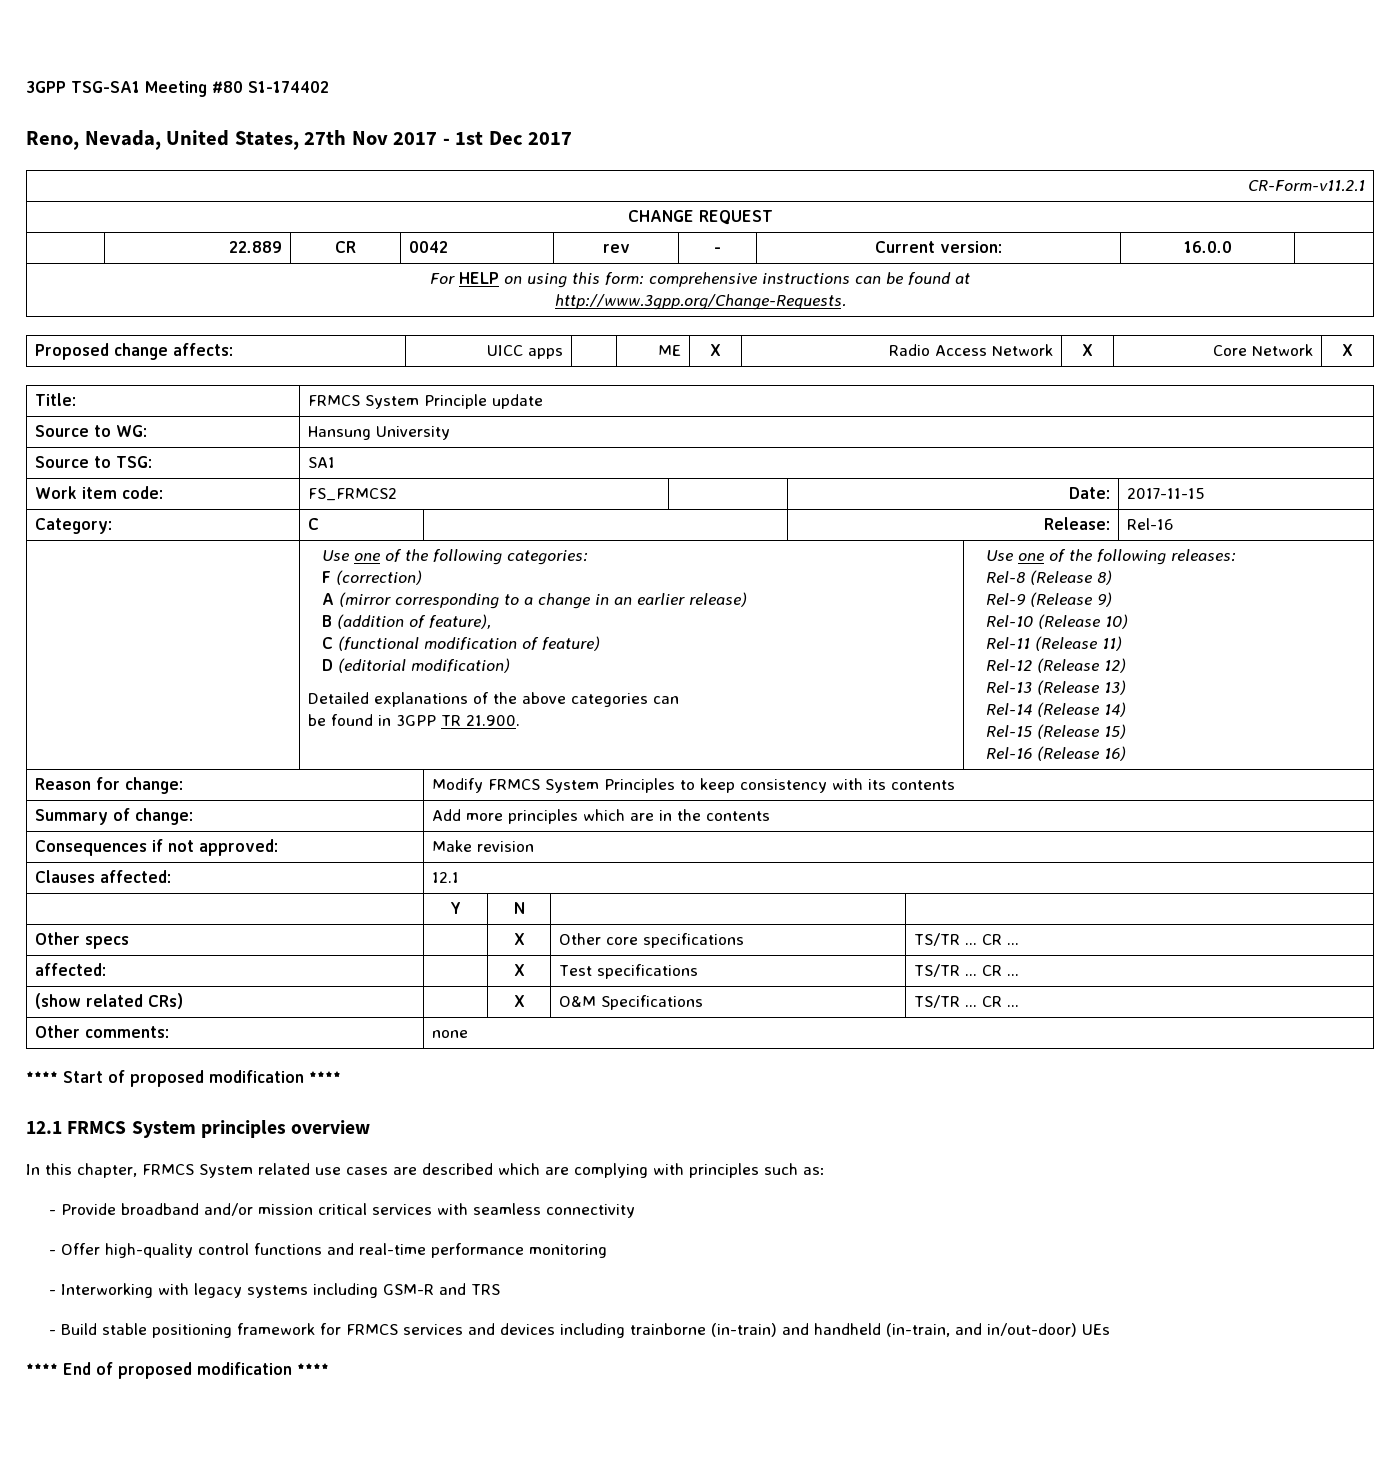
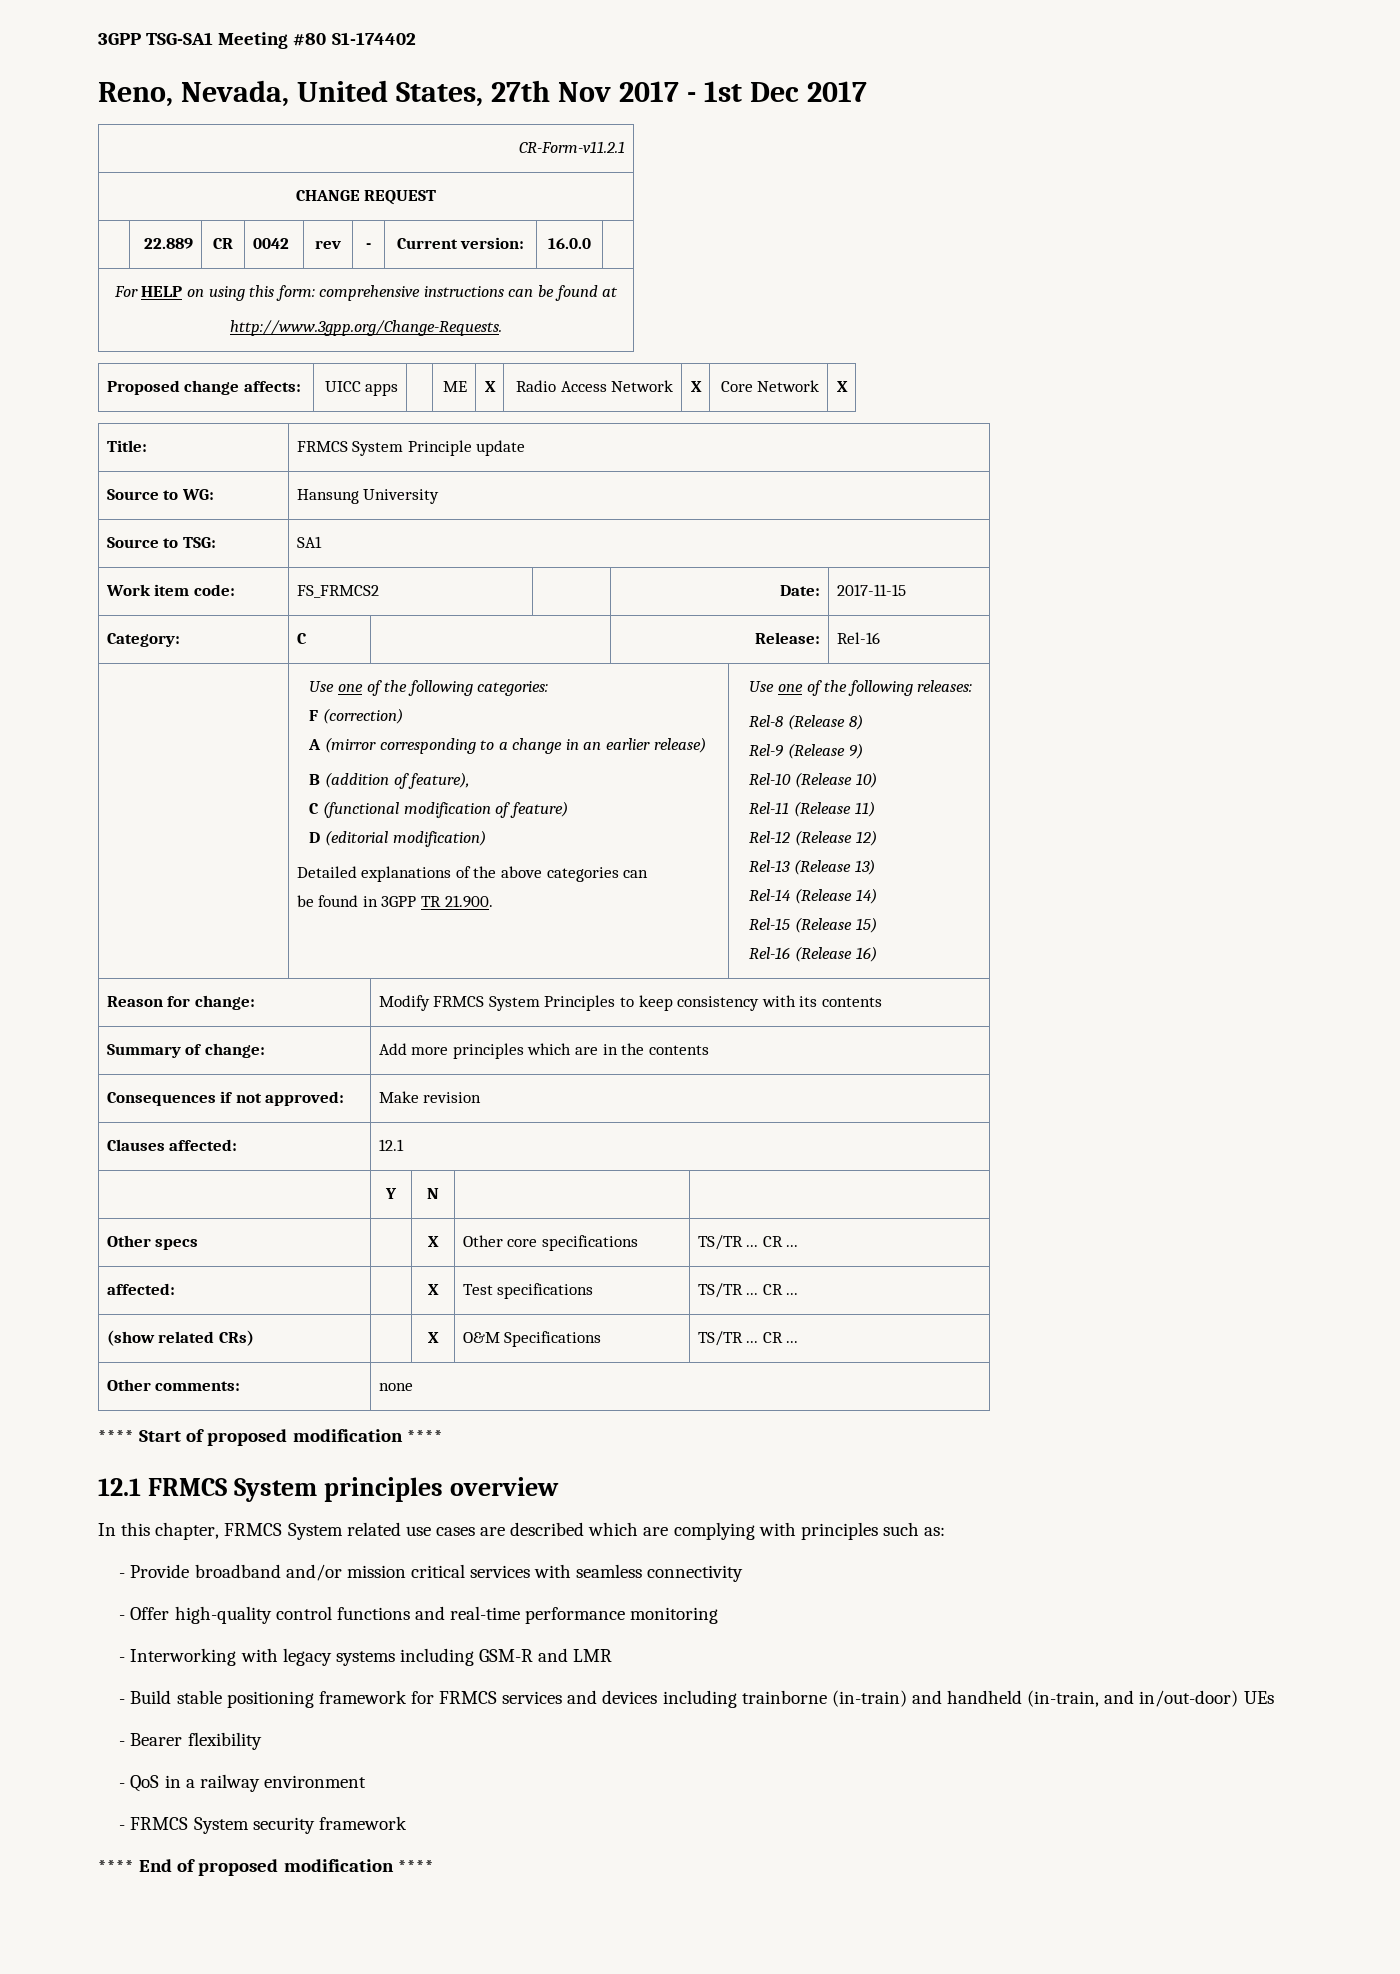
[470,1284,500,1295] TRS -> [573,1649,613,1662] LMR
(1110, 1329) none -> [119,1732,262,1750] [119,1774,366,1792] [119,1816,407,1834] // - Bearer flexibility // - QoS in a railway environment // - FRMCS System security framework

